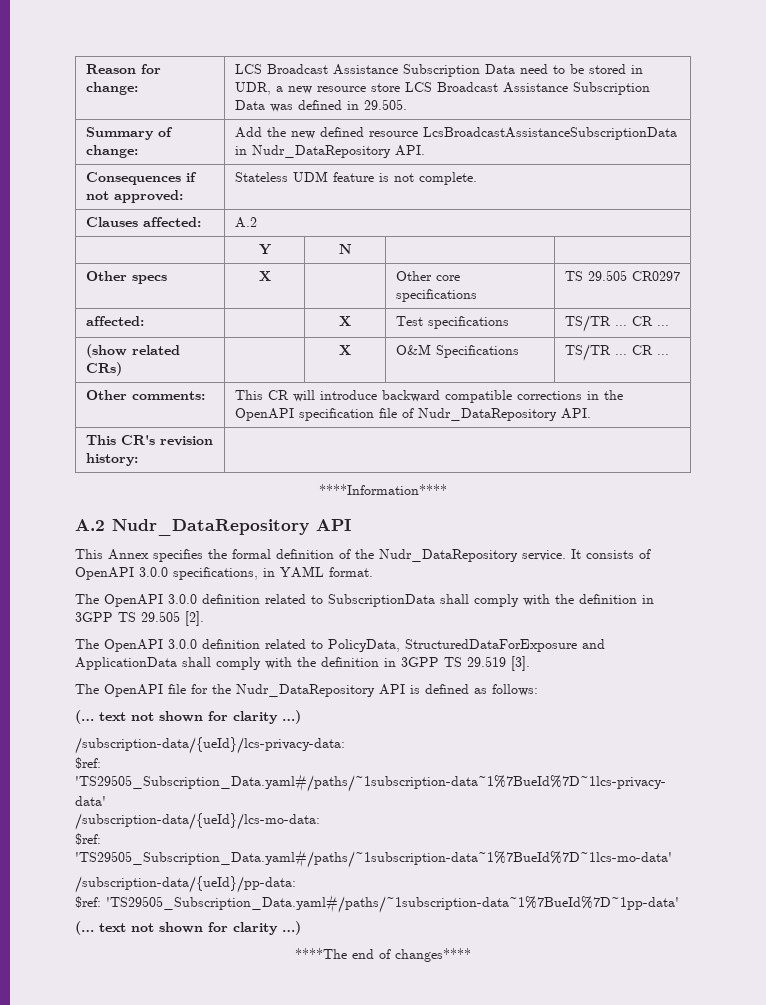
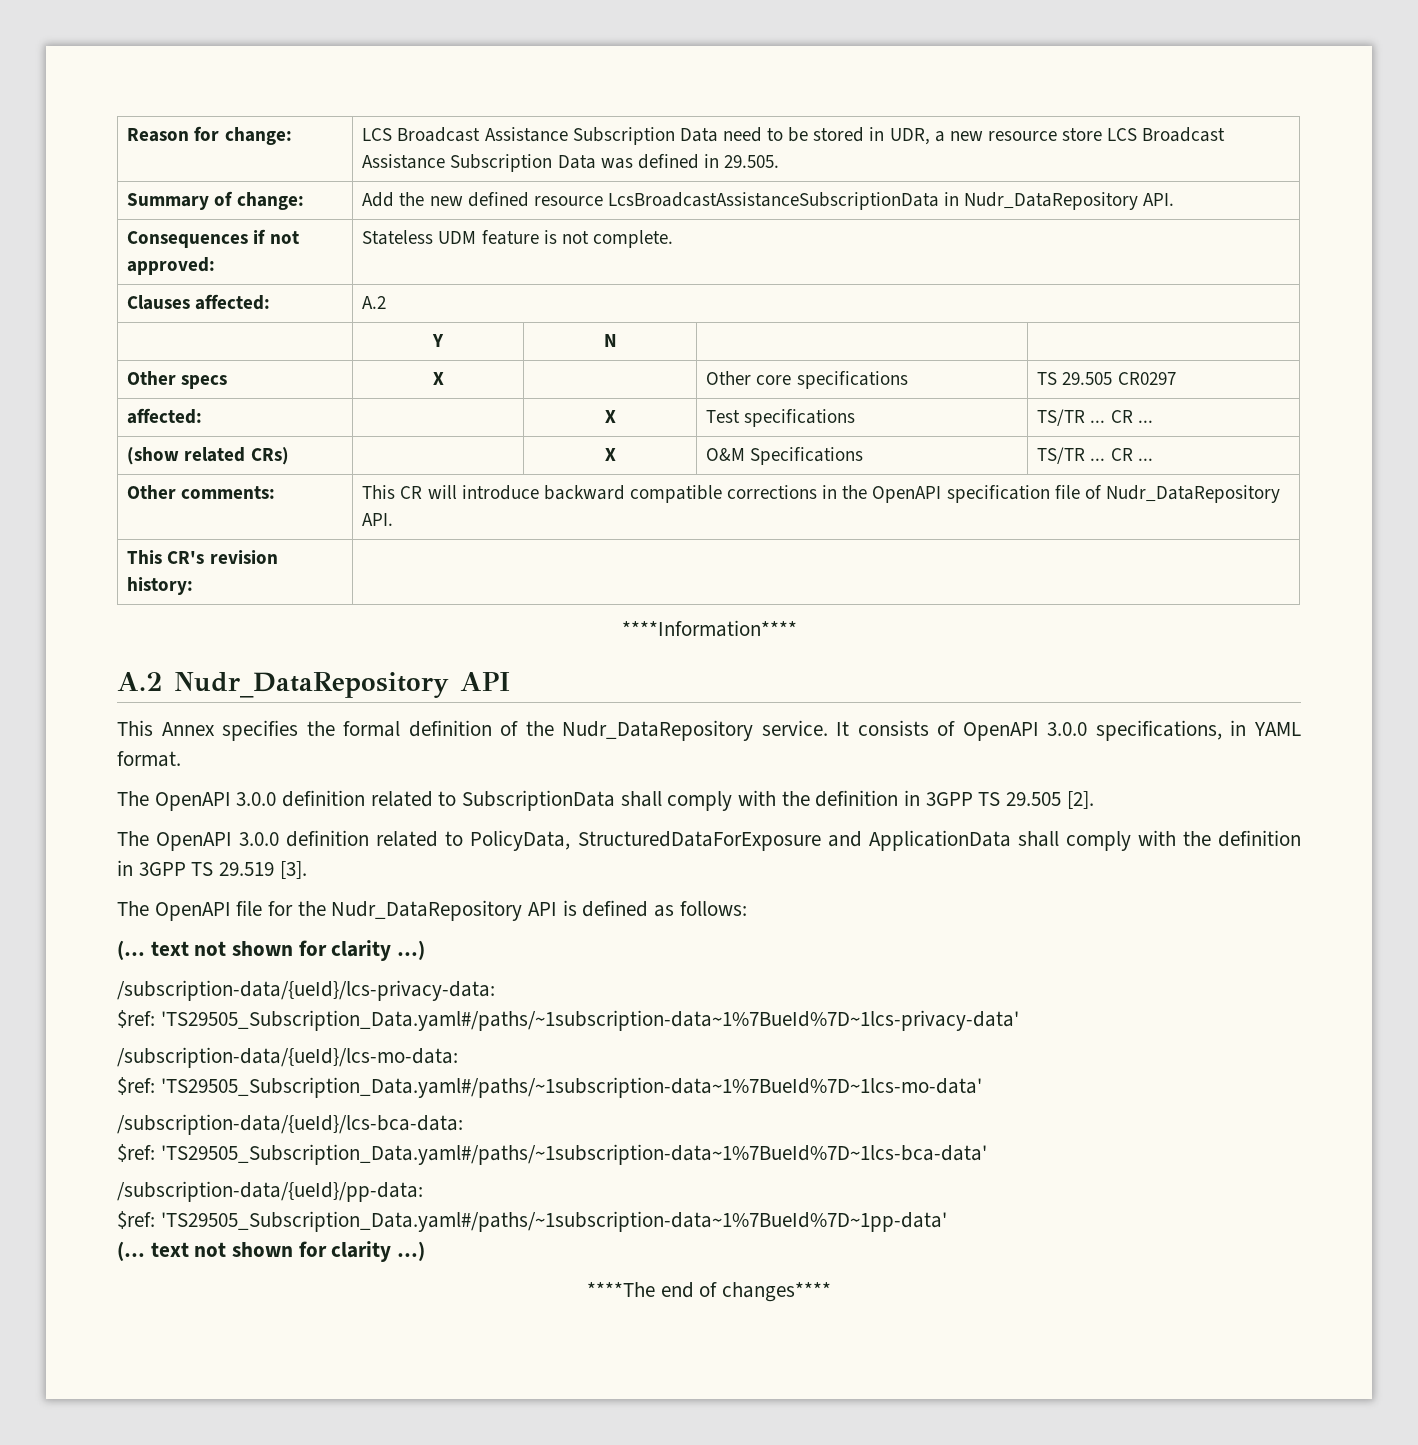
(672, 859) none -> [117,1114,463,1135] [117,1144,987,1165] // /subscription-data/{ueId}/lcs-bca-data: // $ref: 'TS29505_Subscription_Data.yaml#/paths/~1subscription-data~1%7BueId%7D~1lcs-bca-data'

